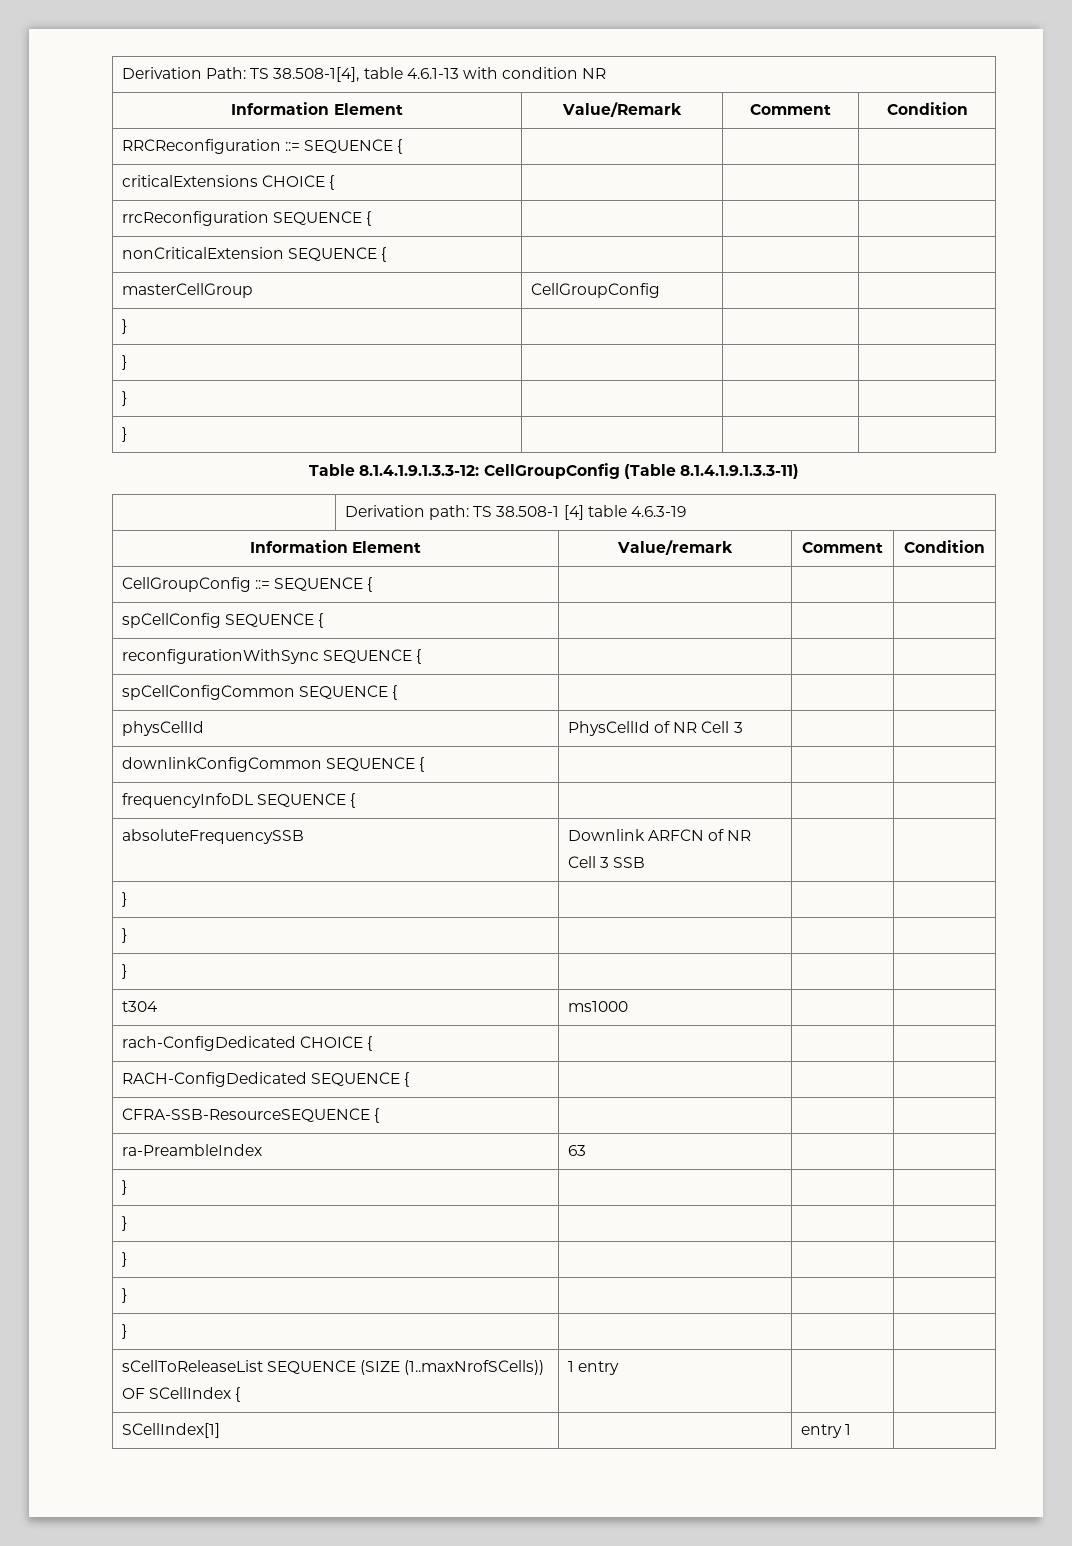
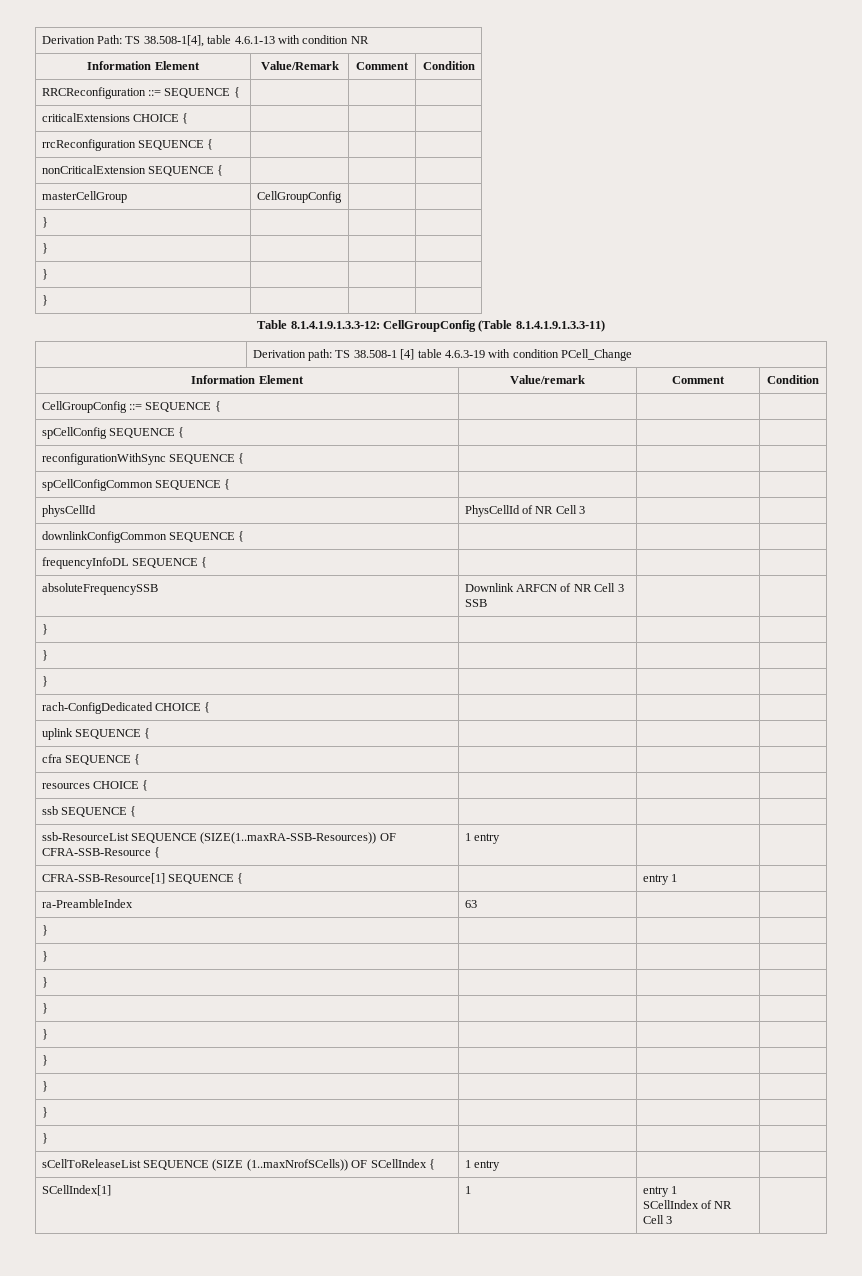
(686, 511) none -> [488,349,633,361] with condition PCell_Change
[121,1001,158,1012] [567,1001,628,1012] // t304 | ms1000 | | -> (48, 681) none
[121,1072,410,1087] [121,1108,380,1123] RACH-ConfigDedicated SEQUENCE { | | | // CFRA-SSB-ResourceSEQUENCE { | | | -> [41,728,151,740] [41,754,141,765] [41,780,149,791] [41,806,137,817] [41,832,396,844] [41,847,161,858] [464,833,501,844] [41,873,244,884] [642,874,678,885] uplink SEQUENCE { | | | // cfra SEQUENCE { | | | // resources CHOICE { | | | // ssb SEQUENCE { | | | // ssb-ResourceList SEQUENCE (SIZE(1..maxRA-SSB-Resources)) OF CFRA-SSB-Resource { | 1 entry | | // CFRA-SSB-Resource[1] SEQUENCE { | | entry 1 |
(127, 1331) none -> [41,1055,48,1066] [41,1081,48,1092] [41,1107,48,1118] [41,1133,48,1144] // } | | | // } | | | // } | | | // } | | |
[800,1424,852,1438] | entry 1 -> [464,1186,471,1194] [642,1186,678,1197] [642,1200,733,1209] [642,1215,673,1224] 1 | entry 1 // SCellIndex of NR Cell 3

